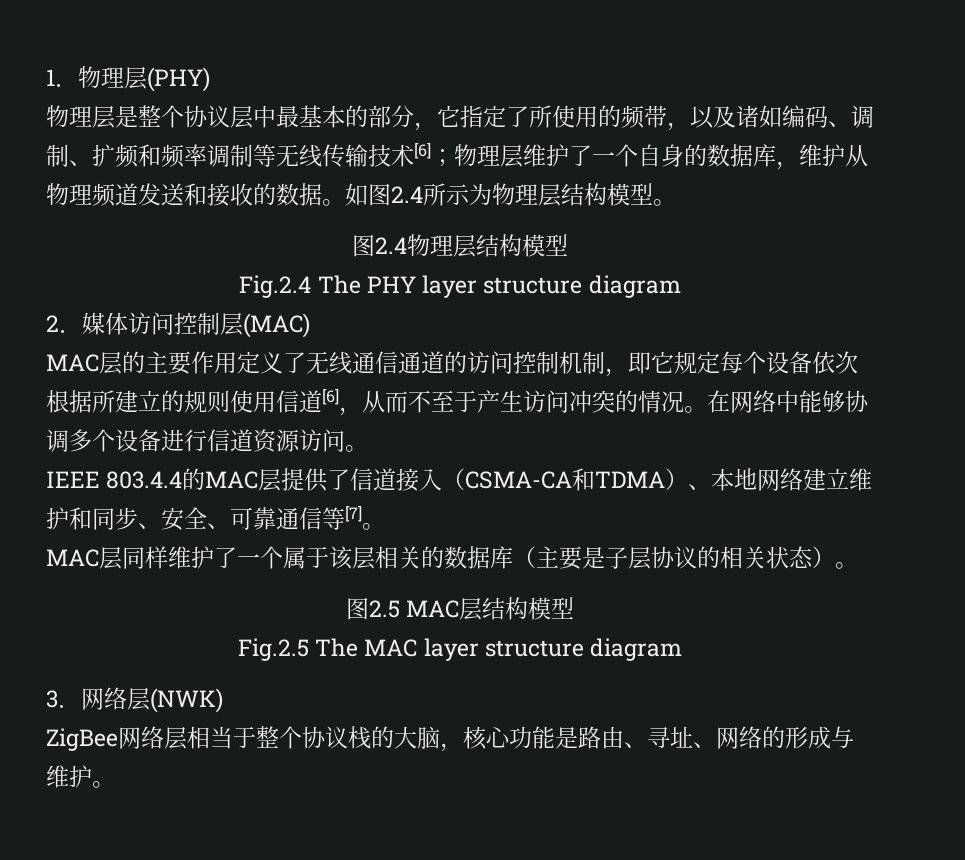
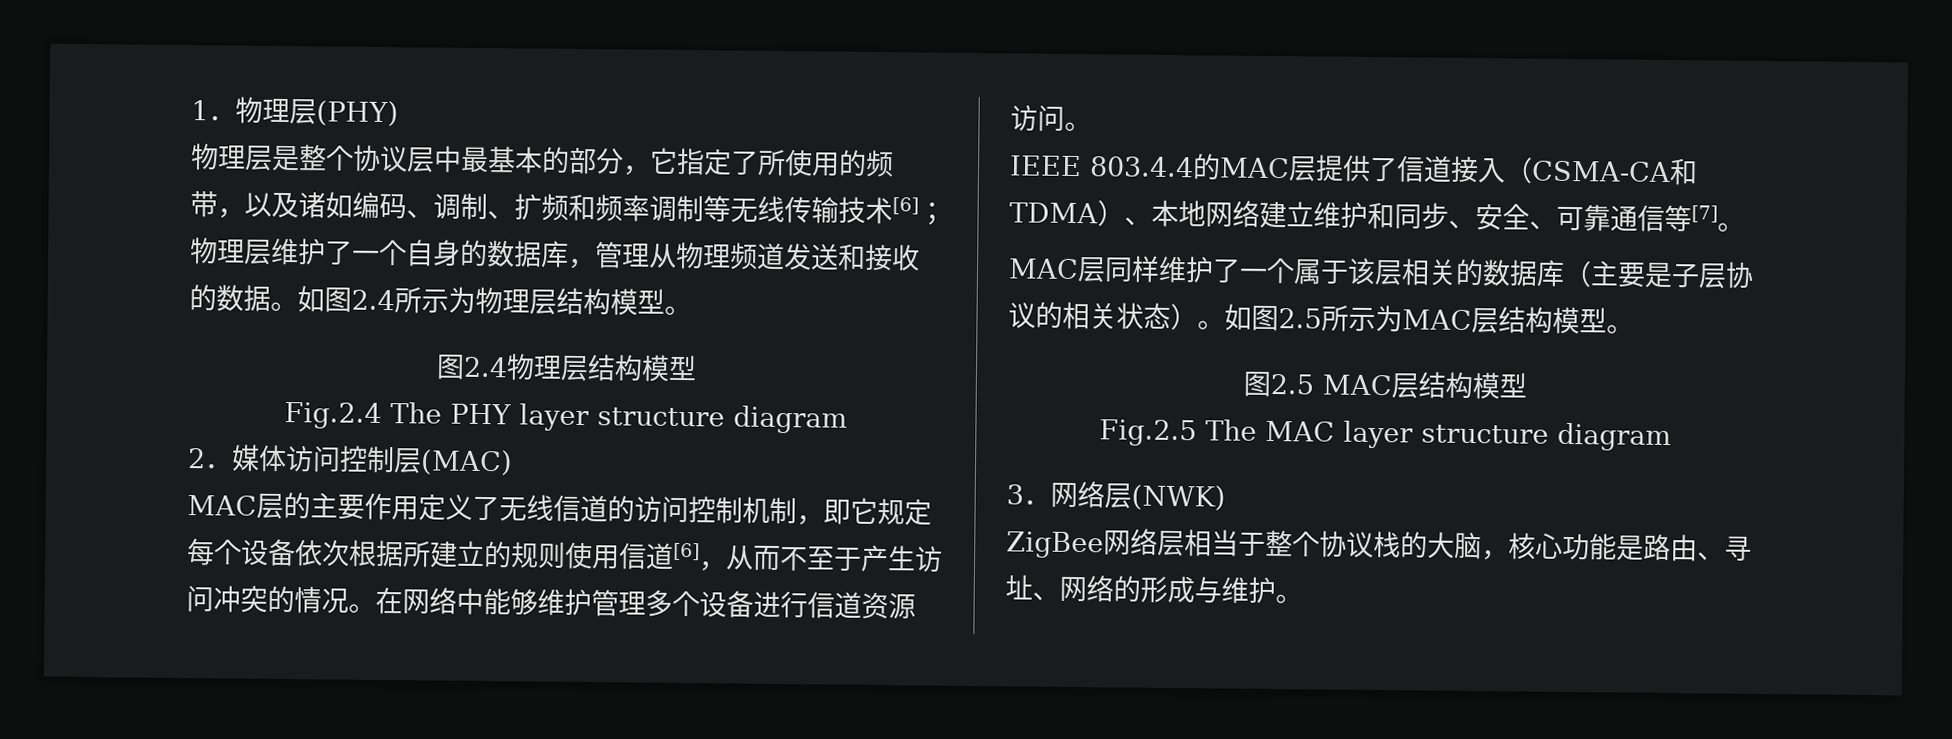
[799,144,845,167] 维护 -> [595,241,650,269] 管理
[352,351,421,374] 通信通 -> [553,494,581,523] 信
[845,390,869,413] [46,429,69,452] 协调 -> [537,588,646,617] 维护管理
(858, 565) none -> [1224,303,1634,335] 如图2.5所示为MAC层结构模型。

